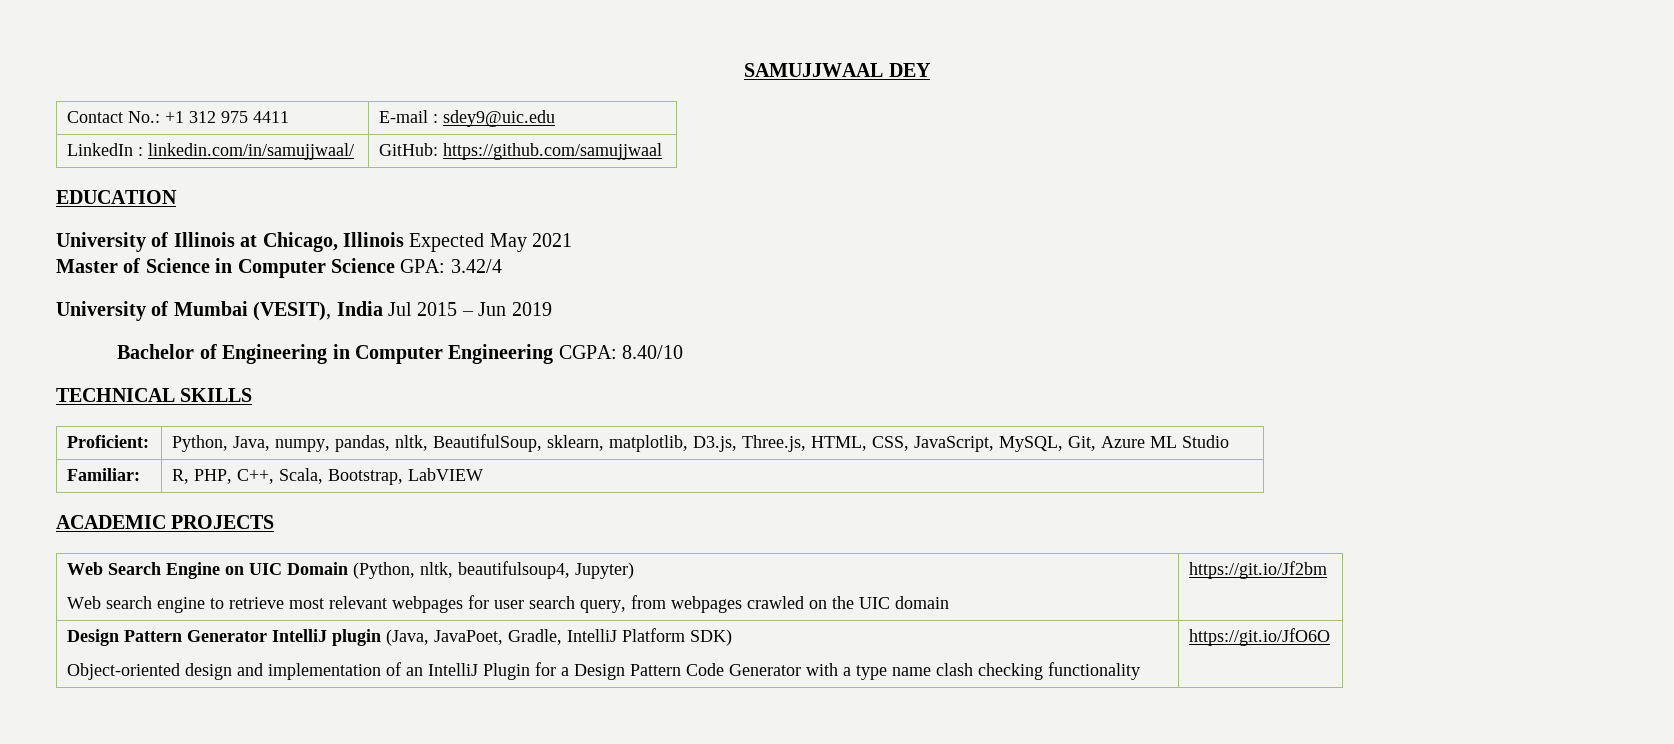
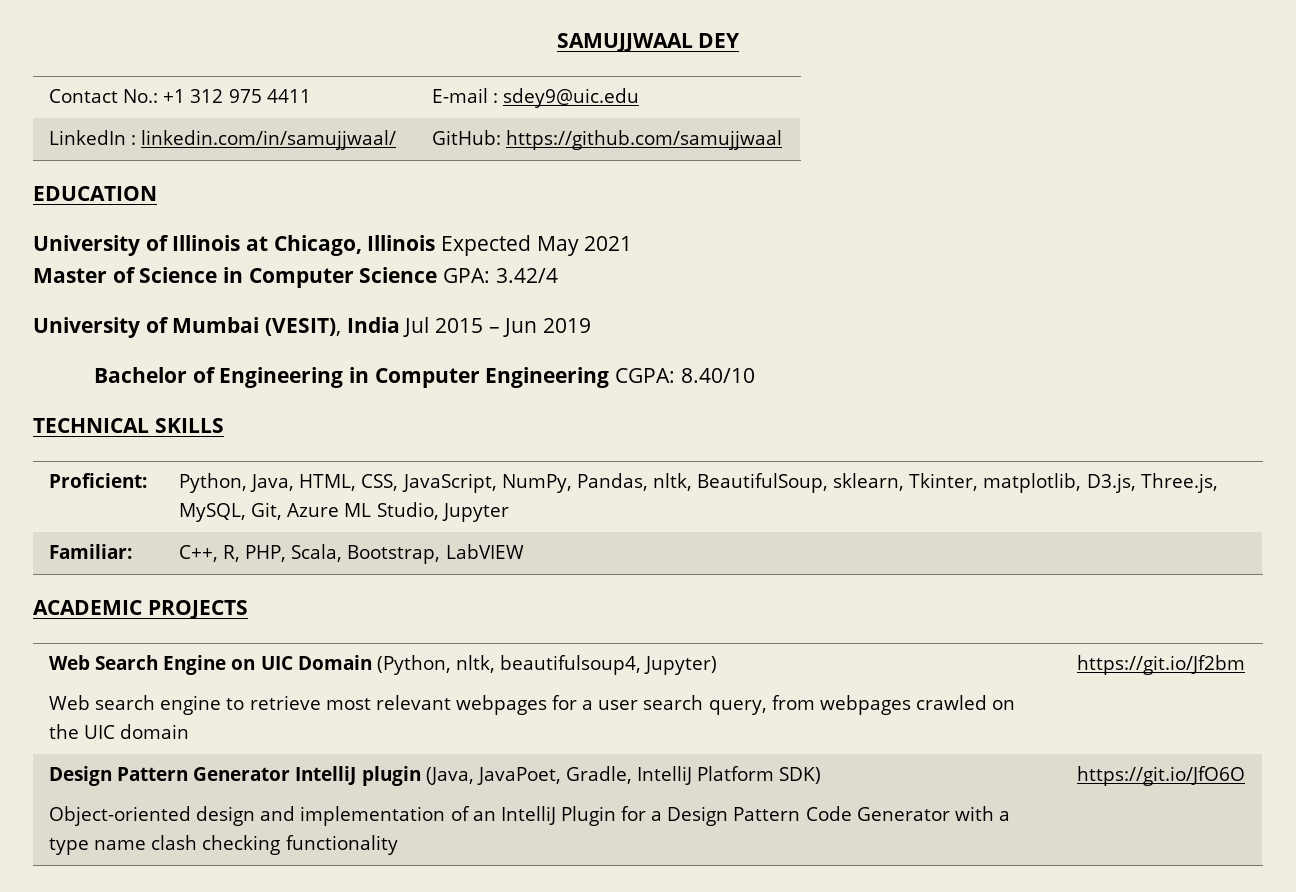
[275,435,391,452] numpy, pandas, -> [299,473,648,493] HTML, CSS, JavaScript, NumPy, Pandas,
(605, 443) none -> [909,473,979,491] Tkinter,
[811,436,995,452] HTML, CSS, JavaScript, -> (1218, 483) none
[1182,435,1230,448] Studio -> [376,502,509,522] Studio, Jupyter
(141, 474) none -> [178,545,218,562] C++,
[237,469,275,484] C++, -> (287, 553) none
(490, 602) none -> [582,700,594,710] a

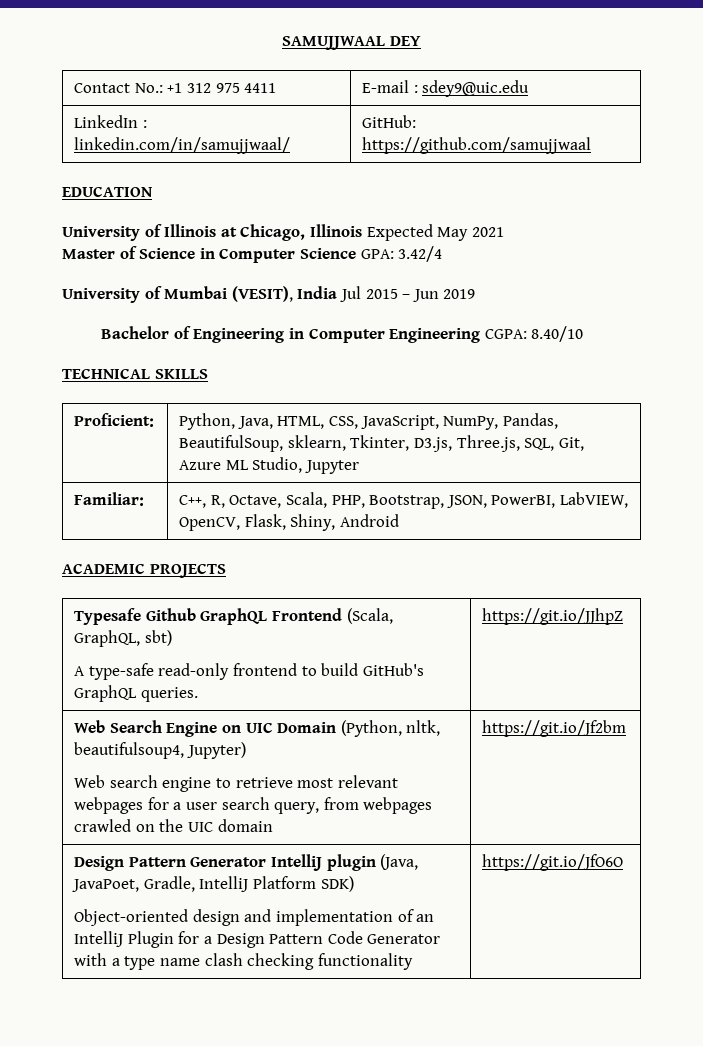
[652,473,692,491] nltk, -> (558, 421) none
[983,473,1082,493] matplotlib, -> (410, 443) none
[178,503,246,522] MySQL, -> [524,438,555,451] SQL,
[245,544,524,564] [33,600,248,619] PHP, Scala, Bootstrap, LabVIEW // ACADEMIC PROJECTS -> [229,492,628,509] [179,514,399,531] [62,563,226,578] [74,608,393,625] [74,630,172,647] [74,663,424,680] [74,685,198,702] [482,608,624,625] Octave, Scala, PHP, Bootstrap, JSON, PowerBI, LabVIEW, OpenCV, Flask, Shiny, Android // ACADEMIC PROJECTS // Typesafe Github GraphQL Frontend (Scala, GraphQL, sbt) // A type-safe read-only frontend to build GitHub's GraphQL queries. | https://git.io/JJhpZ

